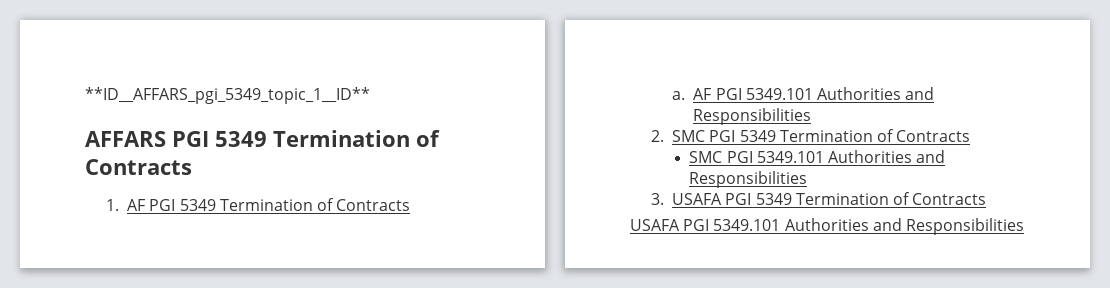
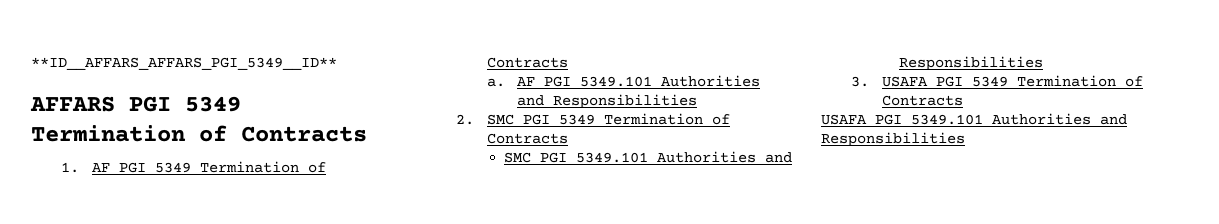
[85,87,370,104] **ID__AFFARS_pgi_5349_topic_1__ID** -> [31,57,337,70] **ID__AFFARS_AFFARS_PGI_5349__ID**

